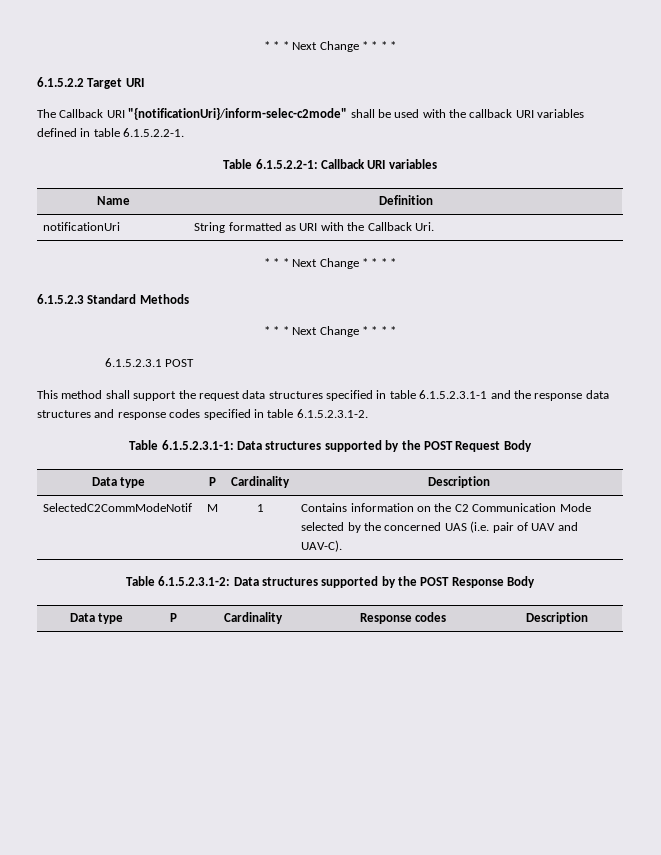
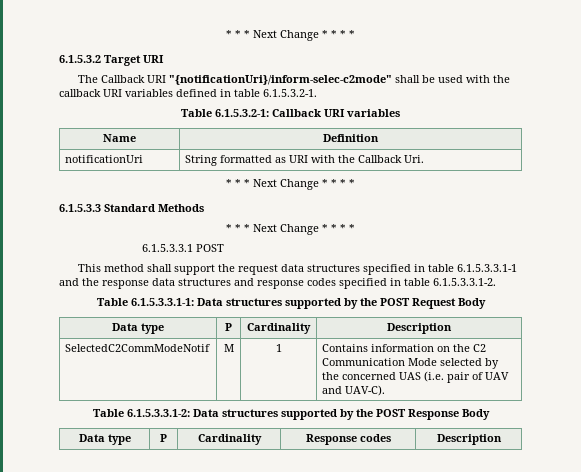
[264,41,396,52] [37,77,84,87] * * * Next Change * * * * // 6.1.5.2.2 -> [226,30,355,41] [59,55,101,63] * * * Next Change * * * * // 6.1.5.3.2
[123,128,185,137] [223,159,318,169] 6.1.5.2.2-1. // Table 6.1.5.2.2-1: -> [263,89,317,97] [181,109,269,117] 6.1.5.3.2-1. // Table 6.1.5.3.2-1:
[37,294,84,304] 6.1.5.2.3 -> [59,204,101,212] 6.1.5.3.3
[104,358,162,367] 6.1.5.2.3.1 -> [141,244,193,252] 6.1.5.3.3.1
[419,390,488,399] 6.1.5.2.3.1-1 -> [457,264,518,272] 6.1.5.3.3.1-1
[296,409,368,418] [129,440,234,450] 6.1.5.2.3.1-2. // Table 6.1.5.2.3.1-1: -> [433,278,496,286] [96,298,194,306] 6.1.5.3.3.1-2. // Table 6.1.5.3.3.1-1:
[158,576,231,586] 6.1.5.2.3.1-2: -> [126,409,190,417] 6.1.5.3.3.1-2:

